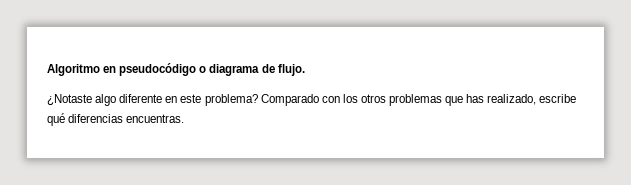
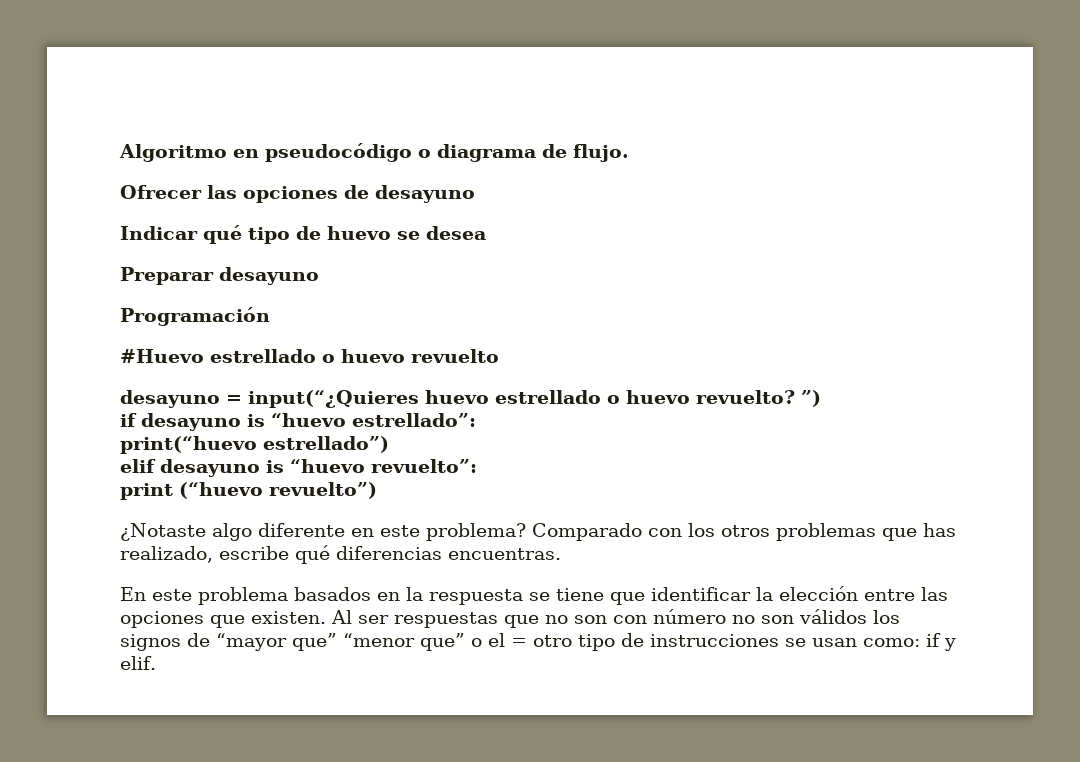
(305, 70) none -> [120,185,475,203] [120,225,486,244] [120,267,319,285] [120,307,270,326] [120,349,499,363] [120,390,821,408] [120,413,476,431] [120,436,389,454] [120,459,477,477] [120,482,377,500] // Ofrecer las opciones de desayuno // Indicar qué tipo de huevo se desea // Preparar desayuno // Programación // #Huevo estrellado o huevo revuelto // desayuno = input(“¿Quieres huevo estrellado o huevo revuelto? ”) // if desayuno is “huevo estrellado”: // print(“huevo estrellado”) // elif desayuno is “huevo revuelto”: // print (“huevo revuelto”)
(185, 118) none -> [120,586,948,605] [120,609,900,628] [120,633,956,651] [120,656,156,670] // En este problema basados en la respuesta se tiene que identificar la elección entre las opciones que existen. Al ser respuestas que no son con número no son válidos los signos de “mayor que” “menor que” o el = otro tipo de instrucciones se usan como: if y elif.

